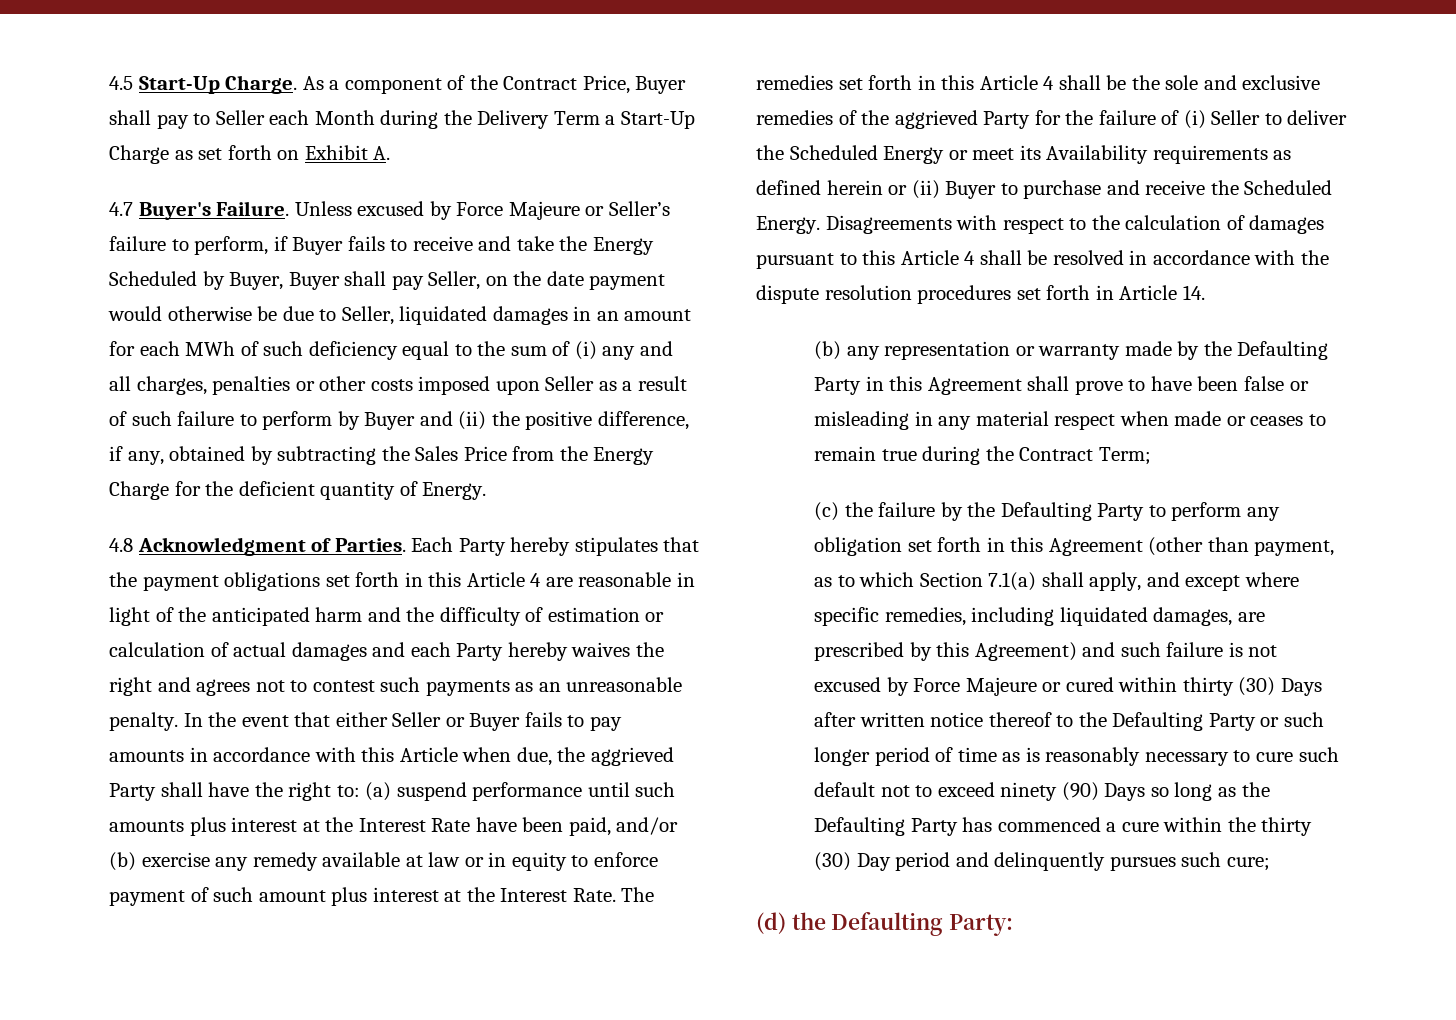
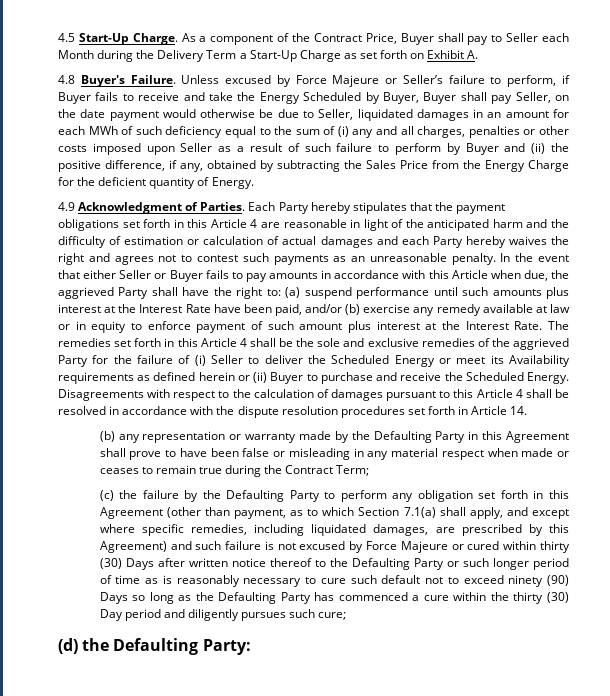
[109,202,133,216] 4.7 -> [58,75,75,84] 4.8
[109,538,133,552] 4.8 -> [58,202,75,211] 4.9
[994,852,1106,871] delinquently -> [188,609,240,621] diligently

